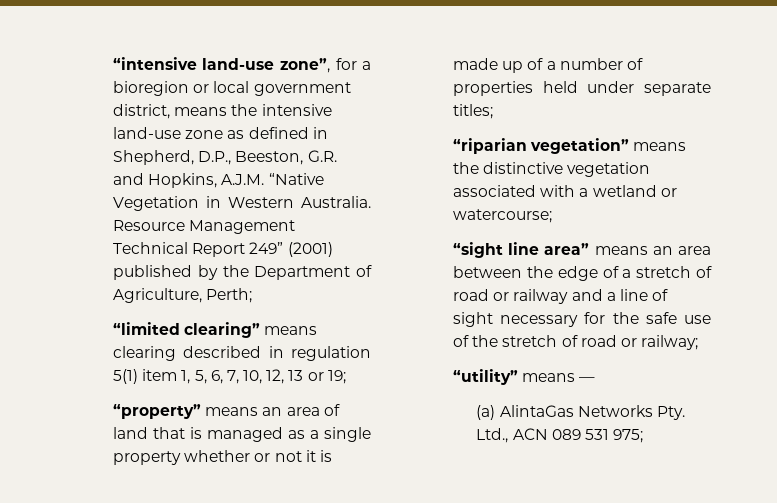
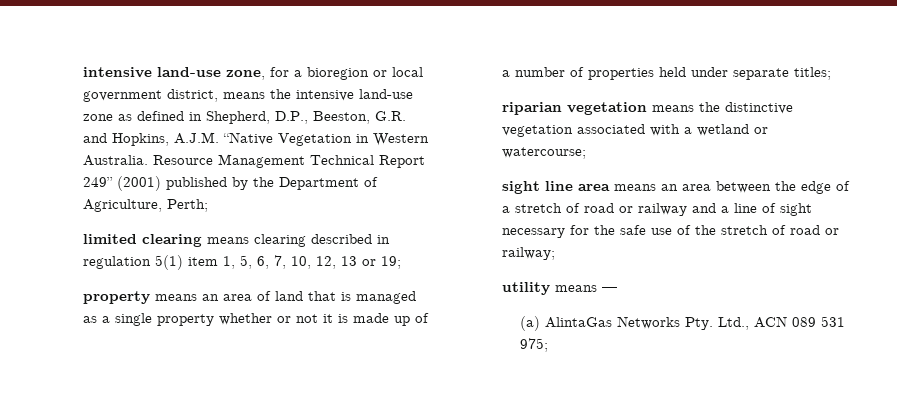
[112,57,330,73] “intensive land-use zone”, -> [82,67,265,80] intensive land-use zone,
[112,322,261,338] “limited clearing” -> [82,234,202,247] limited clearing
[112,404,201,419] “property” -> [82,291,150,304] property
[452,138,630,154] “riparian vegetation” -> [501,102,647,115] riparian vegetation
[452,242,590,258] “sight line area” -> [501,181,610,194] sight line area
[452,369,518,385] “utility” -> [501,282,550,295] utility

